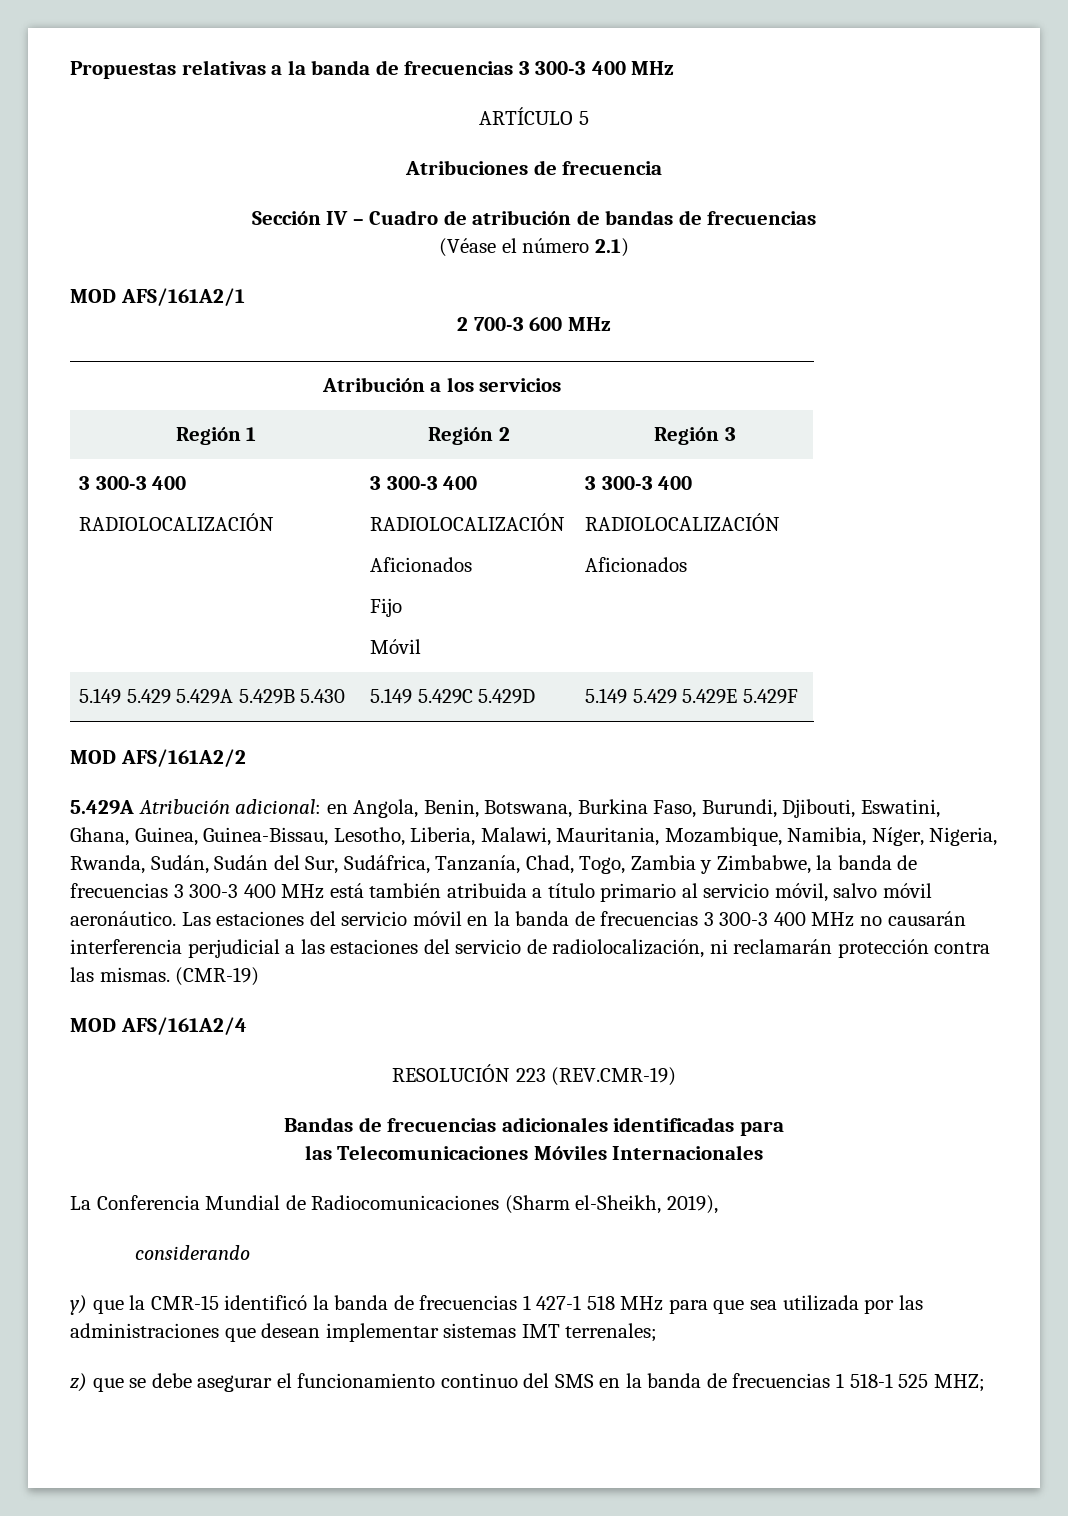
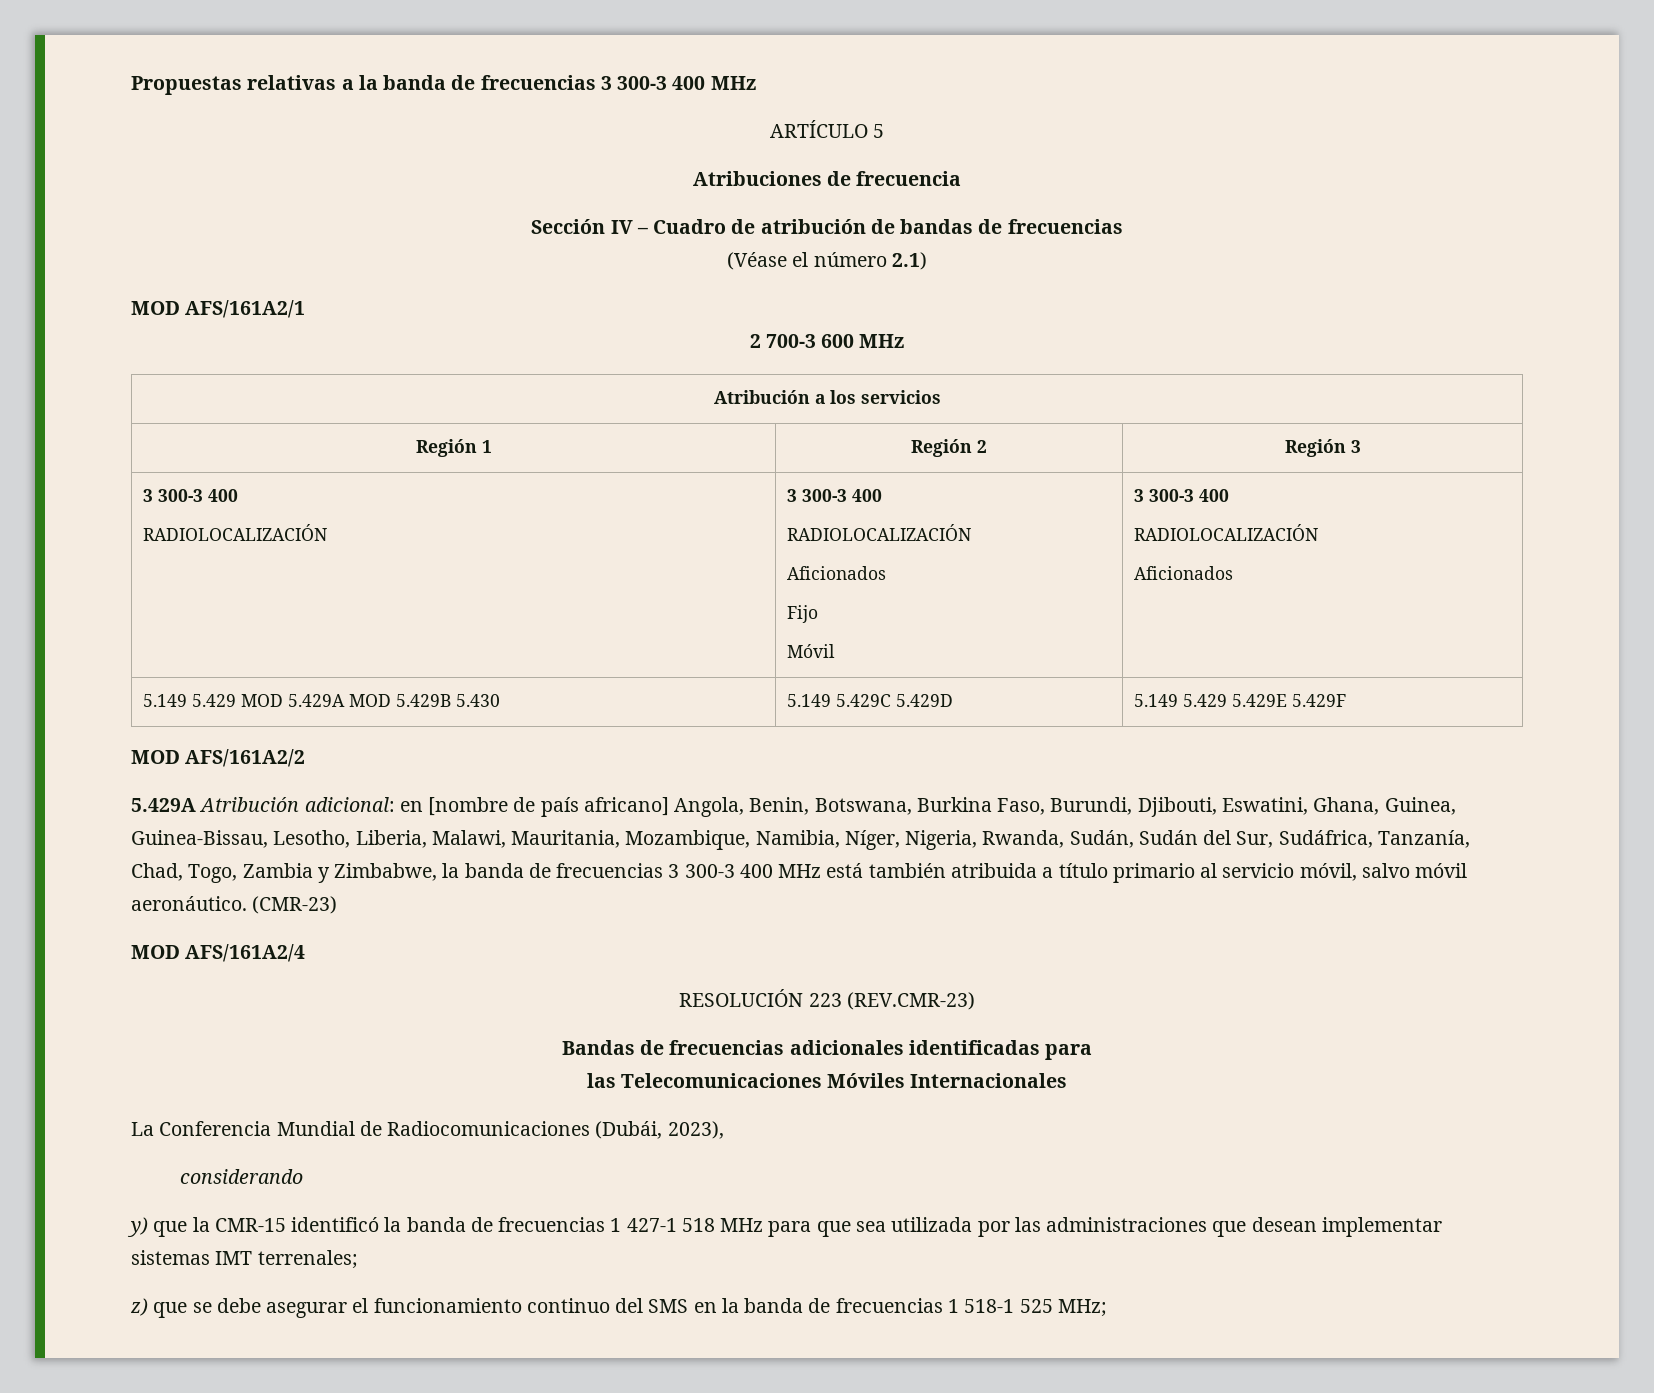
[176,689,234,704] 5.429A -> [241,694,392,707] MOD 5.429A MOD
(348, 809) none -> [428,797,669,817] [nombre de país africano]
[181,911,966,927] [70,939,991,958] [70,967,260,986] Las estaciones del servicio móvil en la banda de frecuencias 3 300-3 400 MHz no causarán interferencia perjudicial a las estaciones del servicio de radiolocalización, ni reclamarán protección contra las mismas. (CMR-19) -> [252,896,338,914] (CMR-23)
[551,1067,677,1086] (REV.CMR-19) -> [846,992,975,1010] (REV.CMR-23)
[504,1195,718,1214] (Sharm el-Sheikh, 2019), -> [595,1121,724,1139] (Dubái, 2023),
[933,1374,985,1392] MHZ; -> [1057,1299,1107,1317] MHz;

